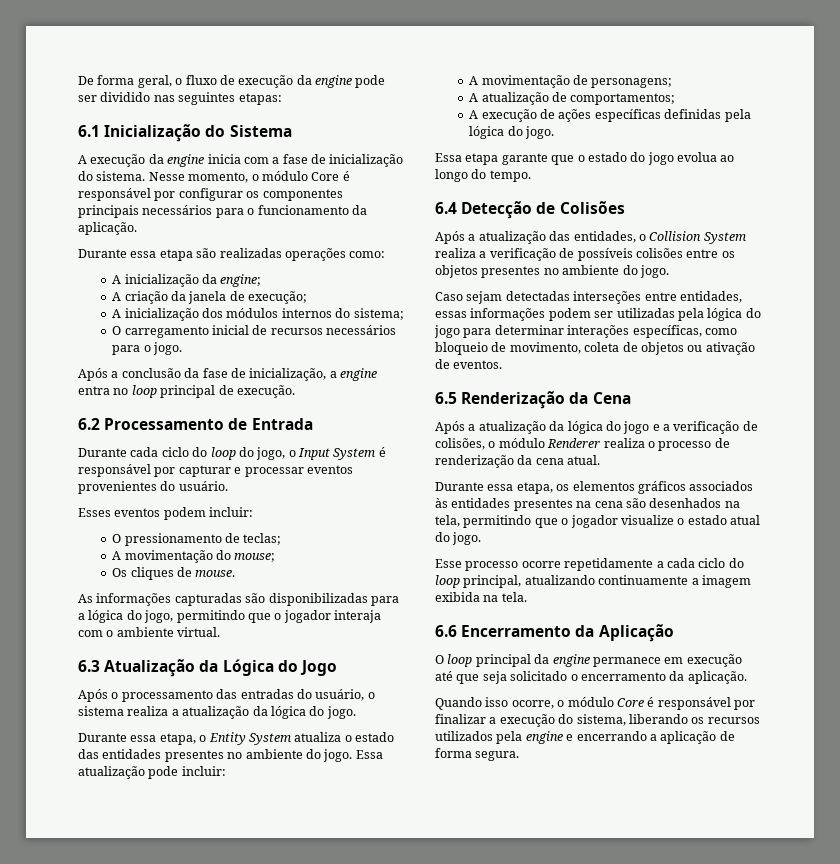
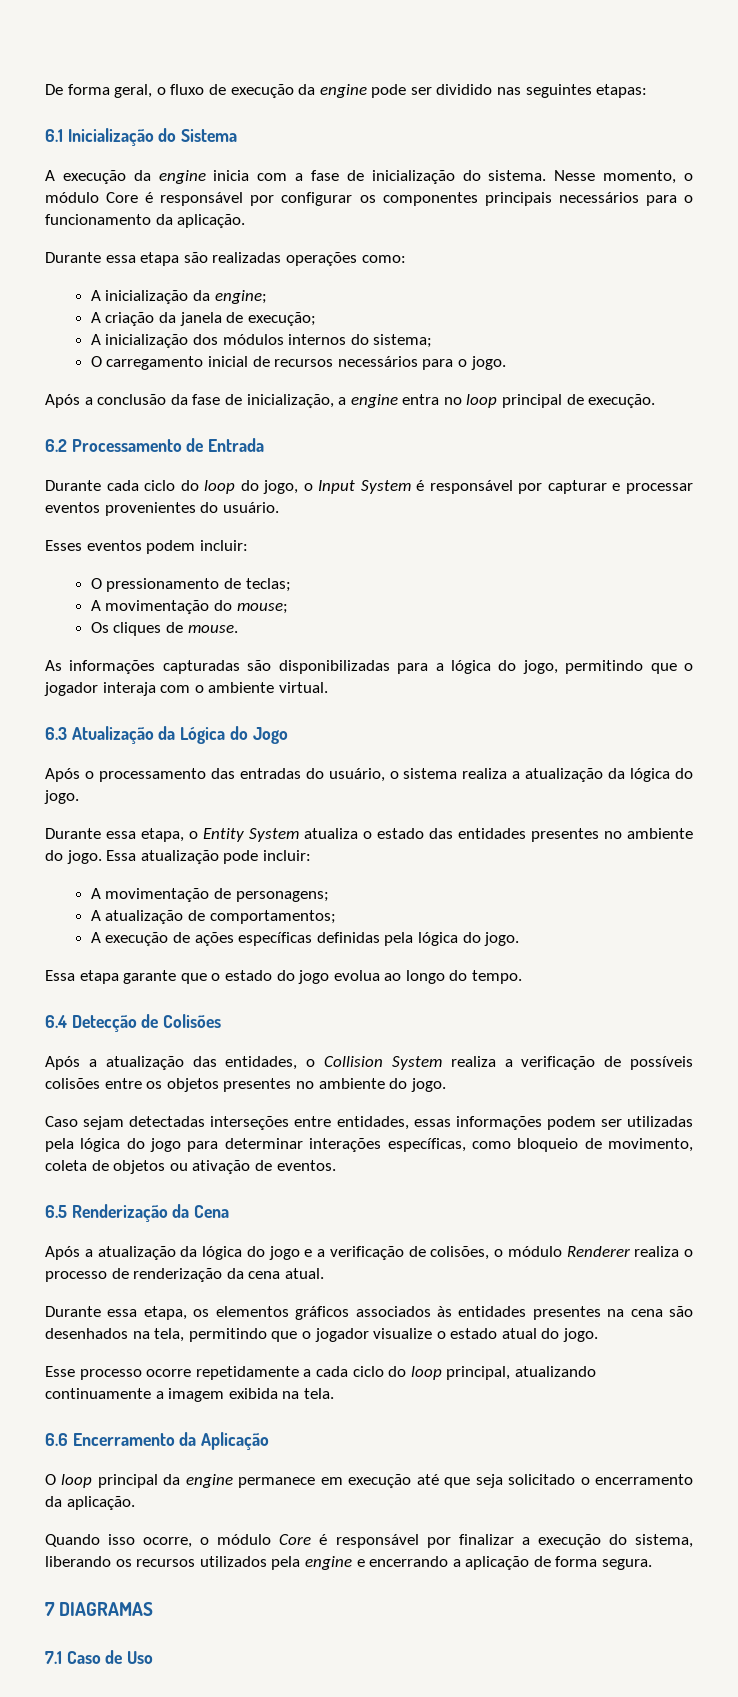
(520, 756) none -> [45,1602,154,1616] [45,1650,154,1664] // 7 DIAGRAMAS // 7.1 Caso de Uso

